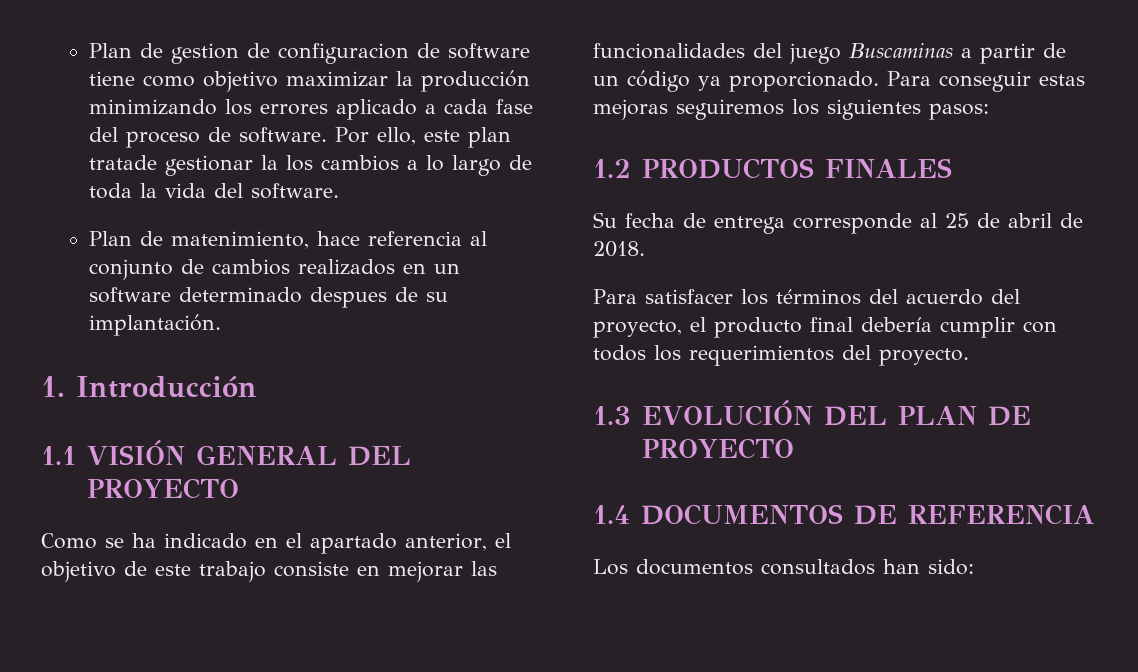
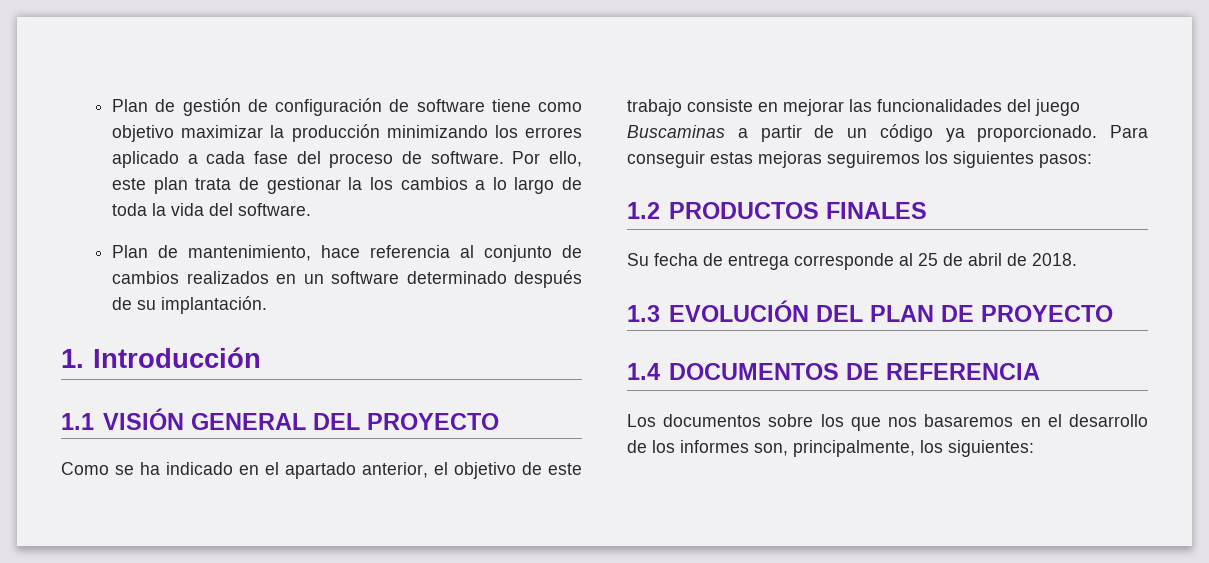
[89,43,410,64] Plan de gestion de configuracion -> [112,98,383,116] Plan de gestión de configuración
[89,155,158,170] tratade -> [195,177,260,190] trata de
[171,231,310,249] matenimiento, -> [188,245,312,261] mantenimiento,
[310,287,388,308] despues -> [514,270,582,288] después
[593,289,1020,305] [593,317,1057,338] [593,345,969,366] // Para satisfacer los términos del acuerdo del proyecto, el producto final debería cumplir con todos los requerimientos del proyecto. -> (1077, 259) none
[761,559,974,575] consultados han sido: -> [768,414,1148,431] [627,440,1034,457] sobre los que nos basaremos en el desarrollo de los informes son, principalmente, los siguientes:

